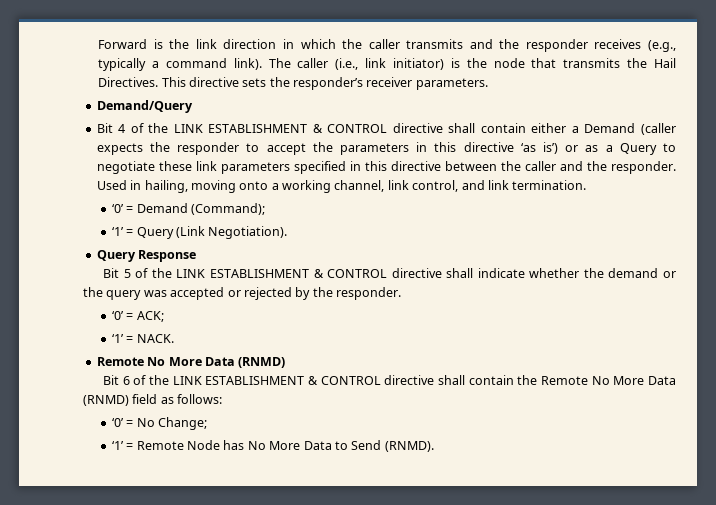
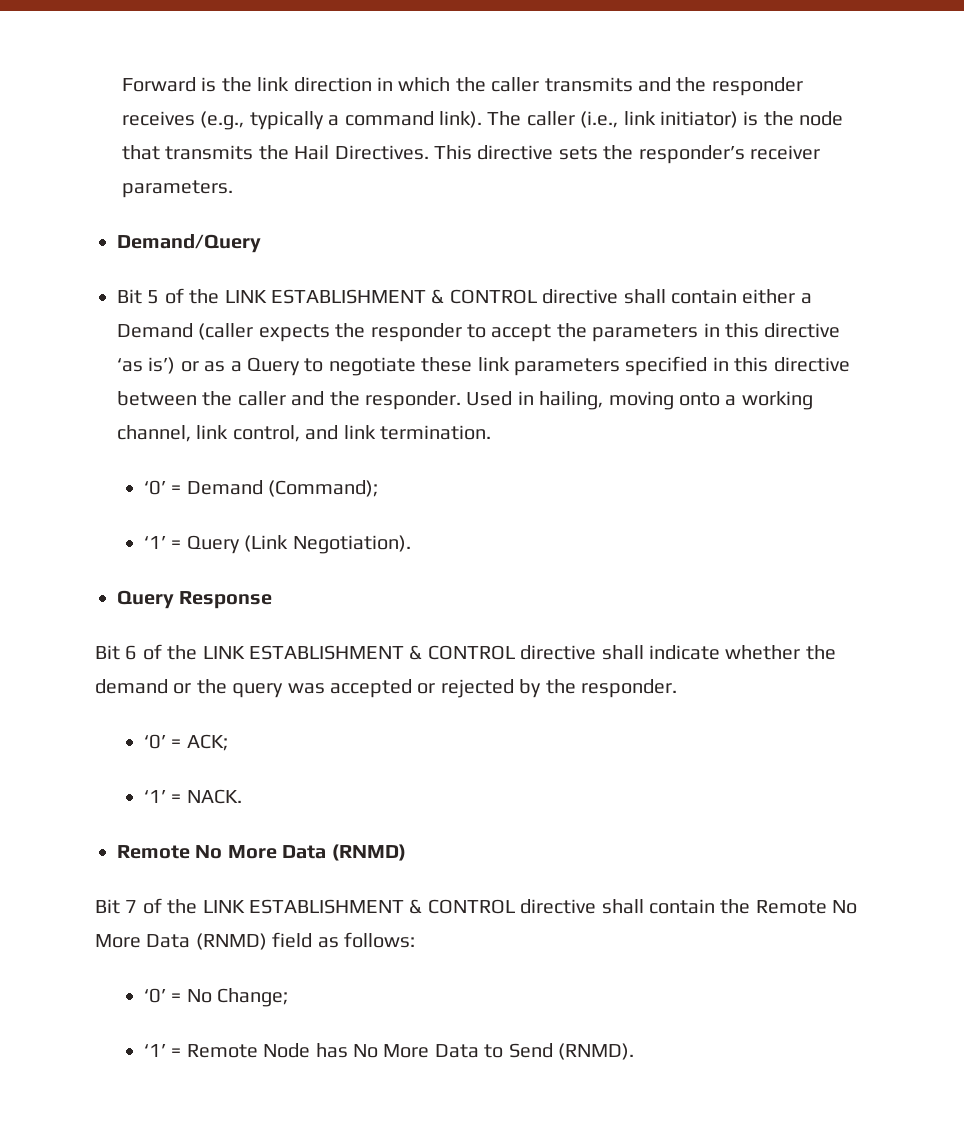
[118,124,126,133] 4 -> [147,290,160,304] 5
[123,269,131,278] 5 -> [125,645,138,660] 6
[122,376,130,385] 6 -> [125,900,138,913] 7

